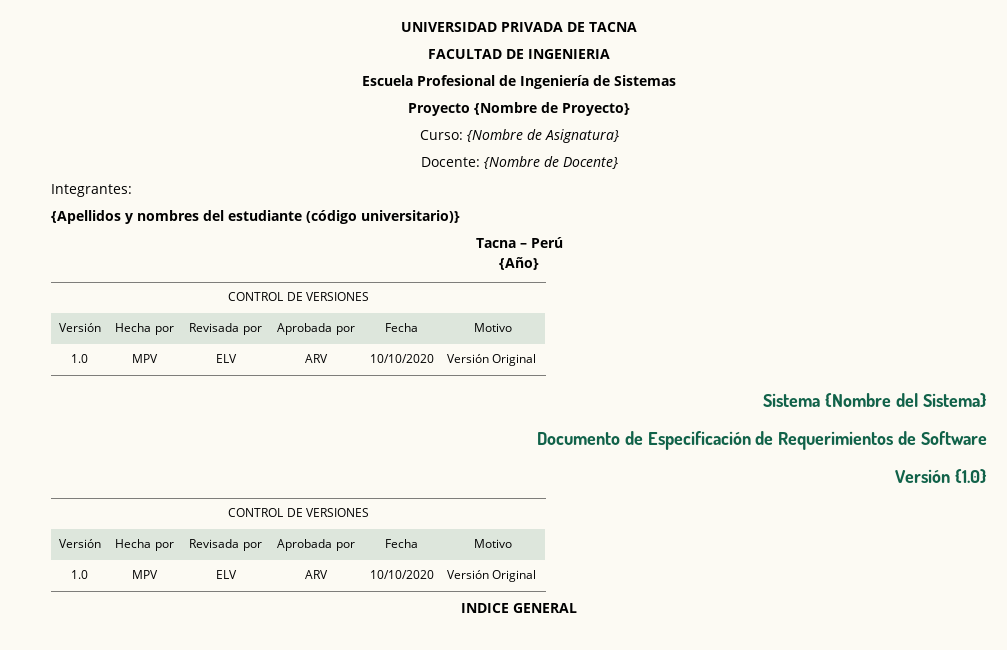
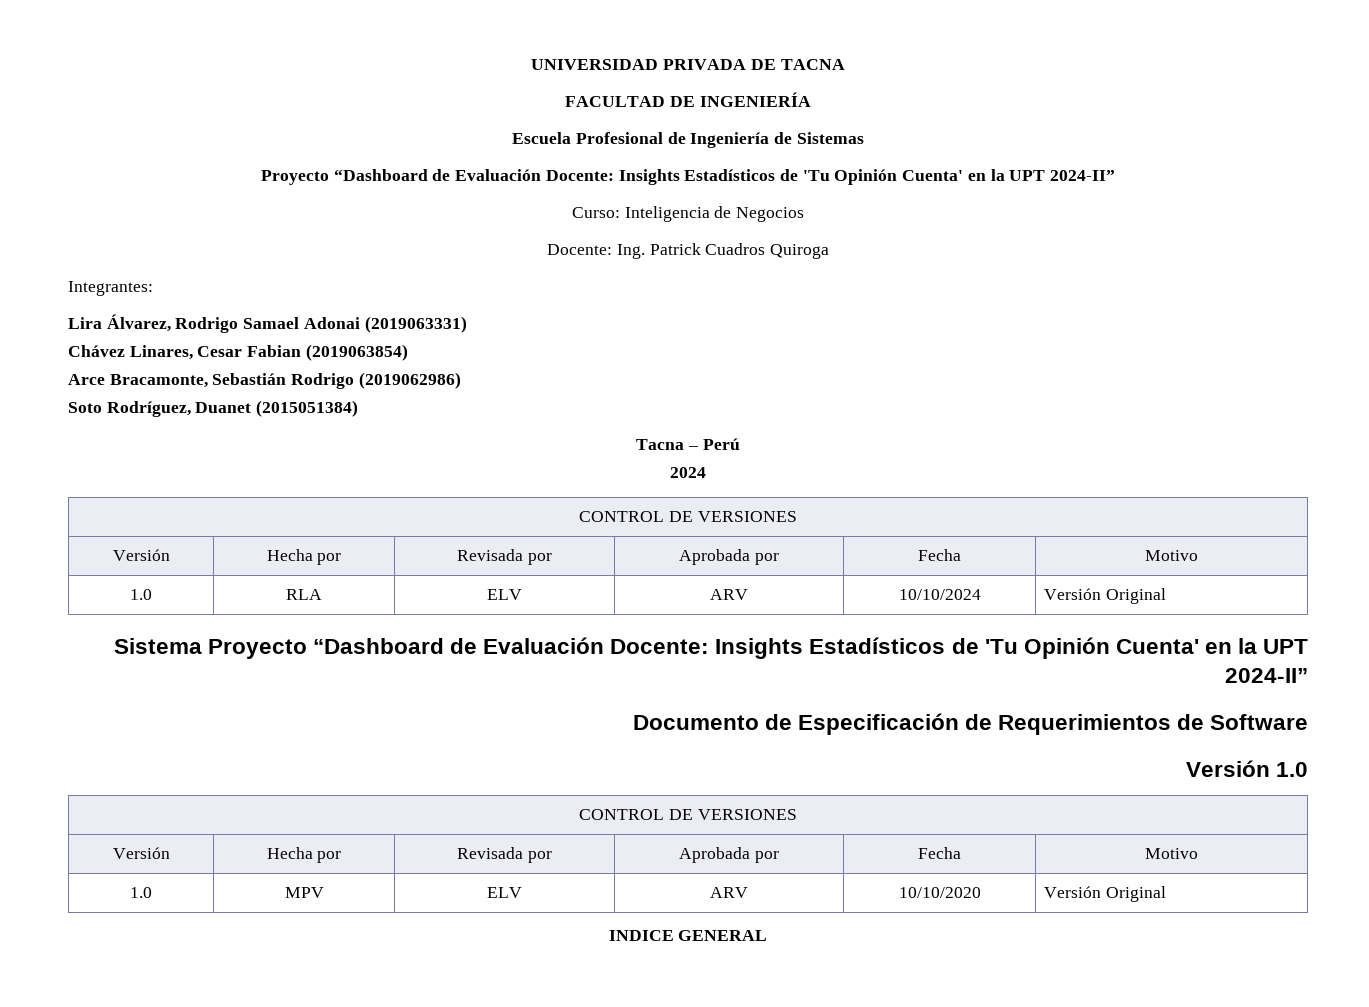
[527,49,610,59] INGENIERIA -> [699,92,811,107] INGENIERÍA
[474,102,630,116] [419,129,619,143] [420,156,618,169] [51,184,132,197] [51,210,460,224] {Nombre de Proyecto} // Curso: {Nombre de Asignatura} // Docente: {Nombre de Docente} // Integrantes: // {Apellidos y nombres del estudiante (código universitario)} -> [333,169,1116,185] [571,206,805,222] [547,243,829,259] [68,281,153,296] [68,314,467,333] [68,344,408,361] [68,372,461,389] [68,400,359,417] “Dashboard de Evaluación Docente: Insights Estadísticos de 'Tu Opinión Cuenta' en la UPT 2024-II” // Curso: Inteligencia de Negocios // Docente: Ing. Patrick Cuadros Quiroga // Integrantes: // Lira Álvarez, Rodrigo Samael Adonai (2019063331) // Chávez Linares, Cesar Fabian (2019063854) // Arce Bracamonte, Sebastián Rodrigo (2019062986) // Soto Rodríguez, Duanet (2015051384)
[499,257,539,270] {Año} -> [670,467,706,478] 2024
[132,354,158,363] [215,354,237,363] [305,354,328,363] [369,354,434,363] MPV | ELV | ARV | 10/10/2020 -> [286,589,322,600] [487,589,522,600] [710,589,748,600] [898,589,981,600] RLA | ELV | ARV | 10/10/2024
[825,393,988,407] {Nombre del Sistema} -> [208,637,1309,659] [1225,668,1308,683] Proyecto “Dashboard de Evaluación Docente: Insights Estadísticos de 'Tu Opinión Cuenta' en la UPT 2024-II”
[955,469,987,483] {1.0} -> [1276,762,1308,777] 1.0

